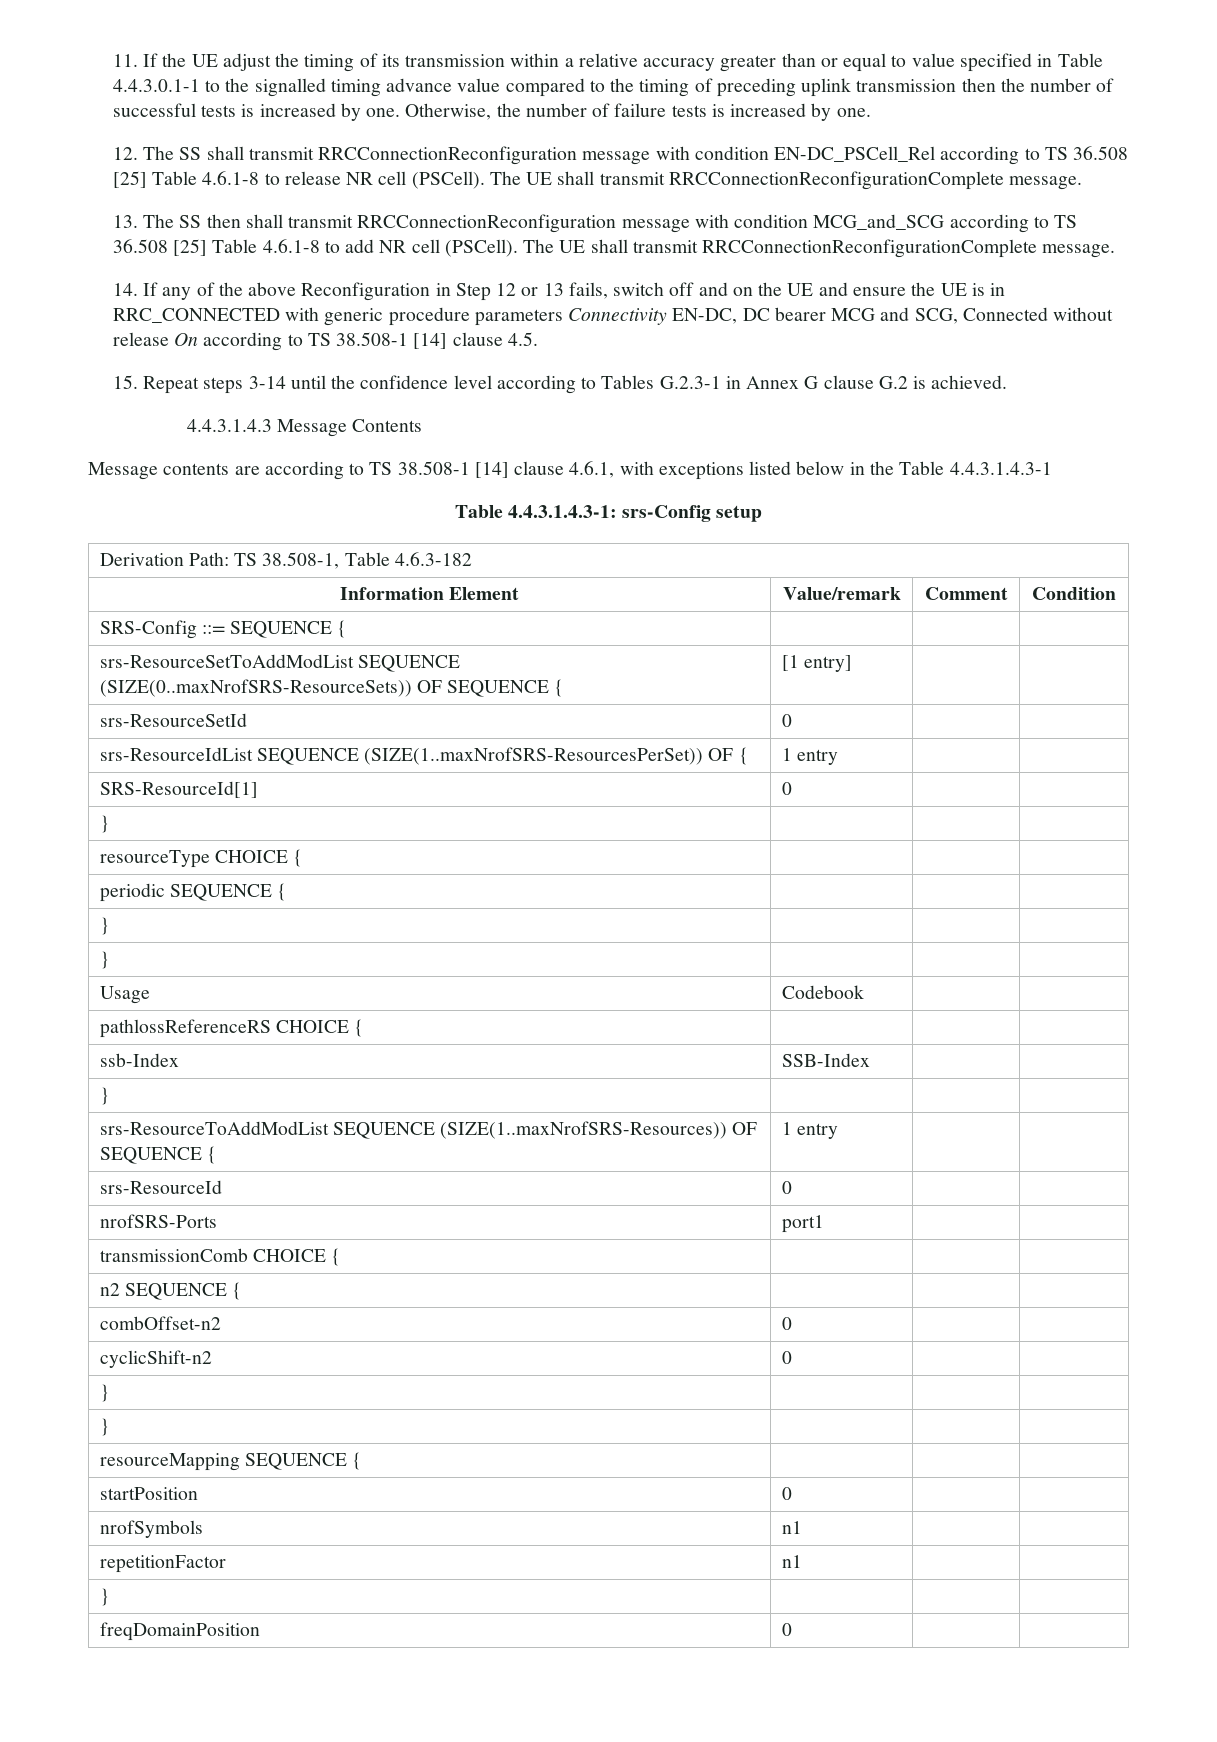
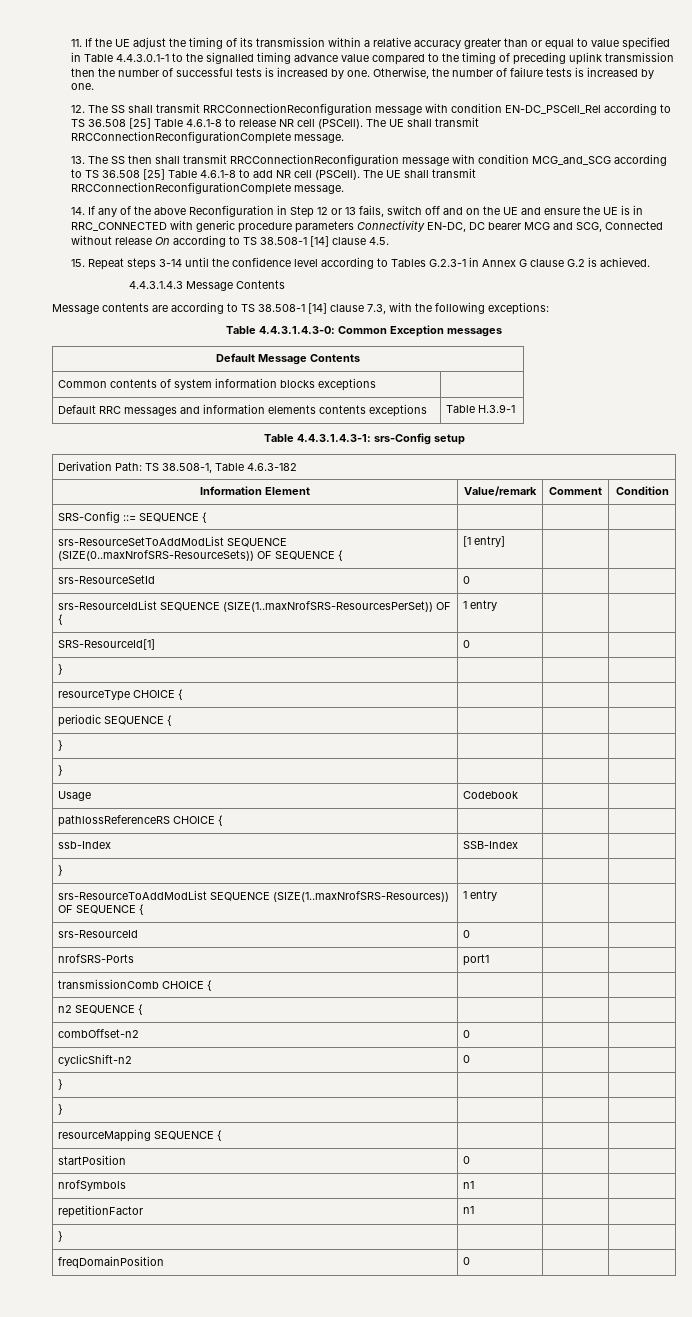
[569,461,1052,480] 4.6.1, with exceptions listed below in the Table 4.4.3.1.4.3-1 -> [367,302,549,315] [226,325,502,337] [216,353,360,365] [58,378,377,391] [58,404,428,417] [446,404,516,413] 7.3, with the following exceptions: // Table 4.4.3.1.4.3-0: Common Exception messages // Default Message Contents // Common contents of system information blocks exceptions | // Default RRC messages and information elements contents exceptions | Table H.3.9-1

